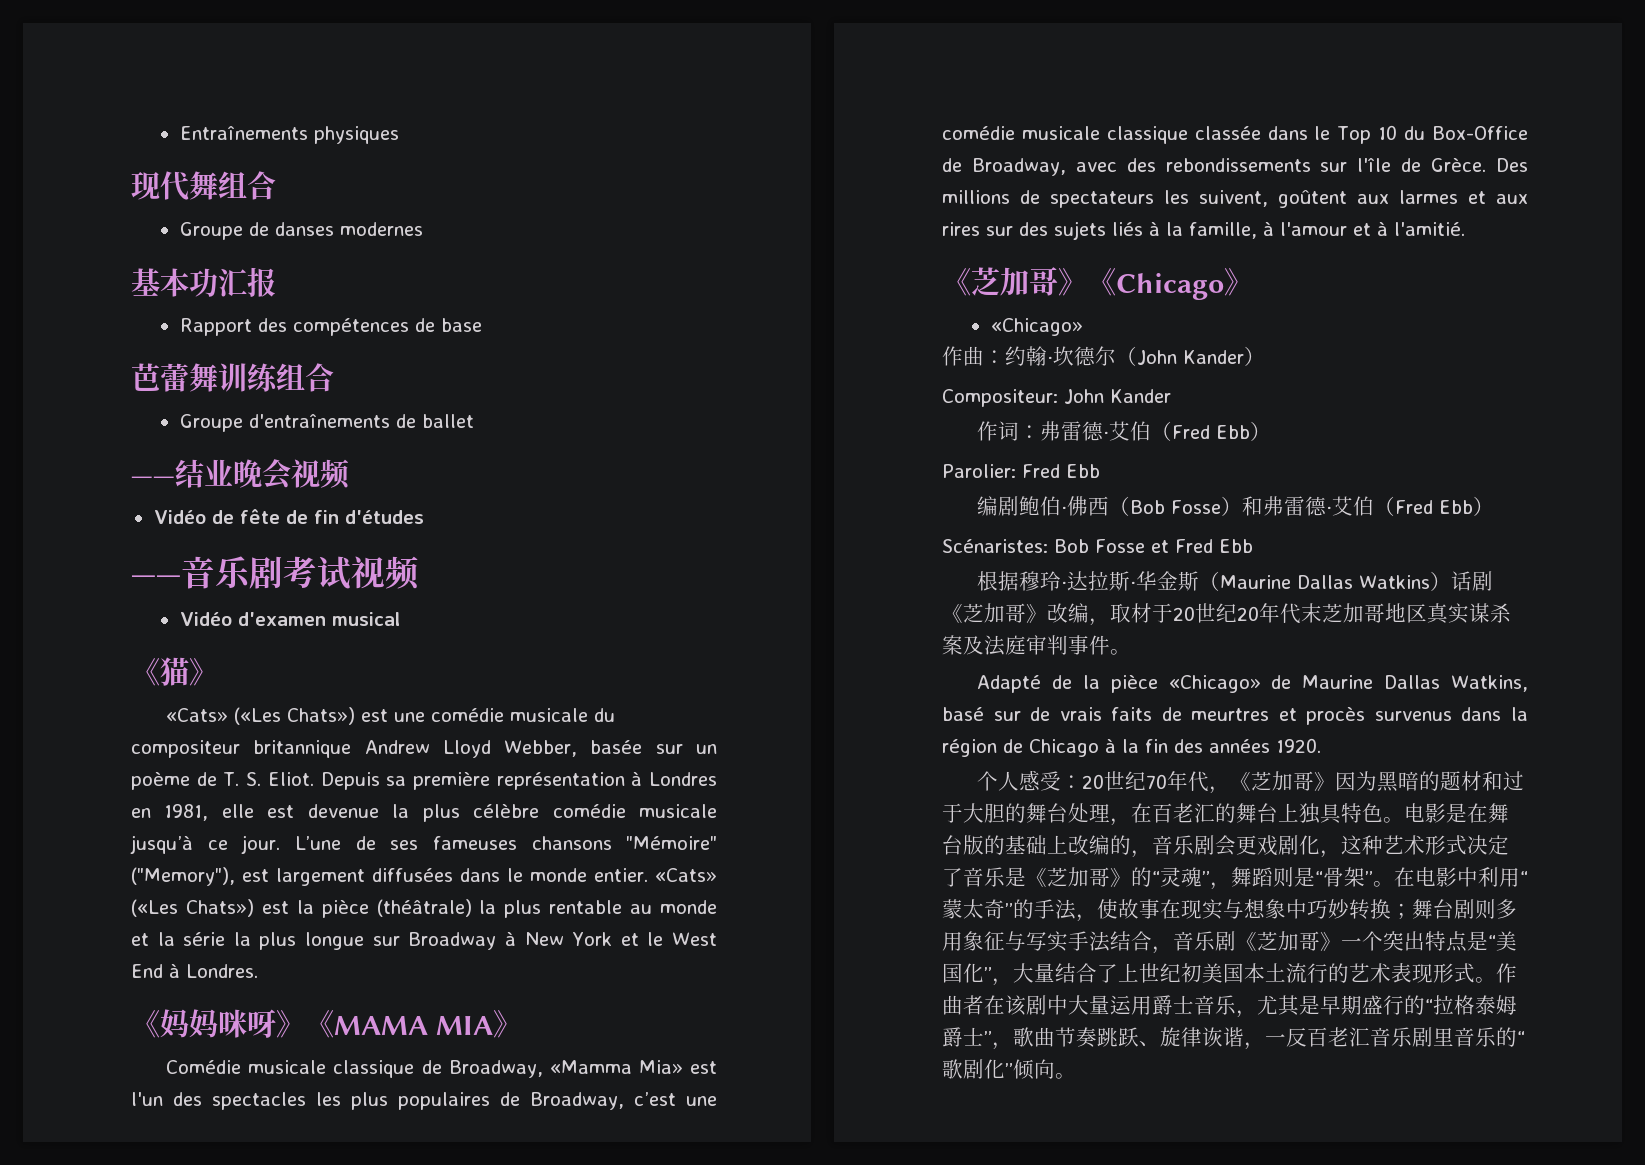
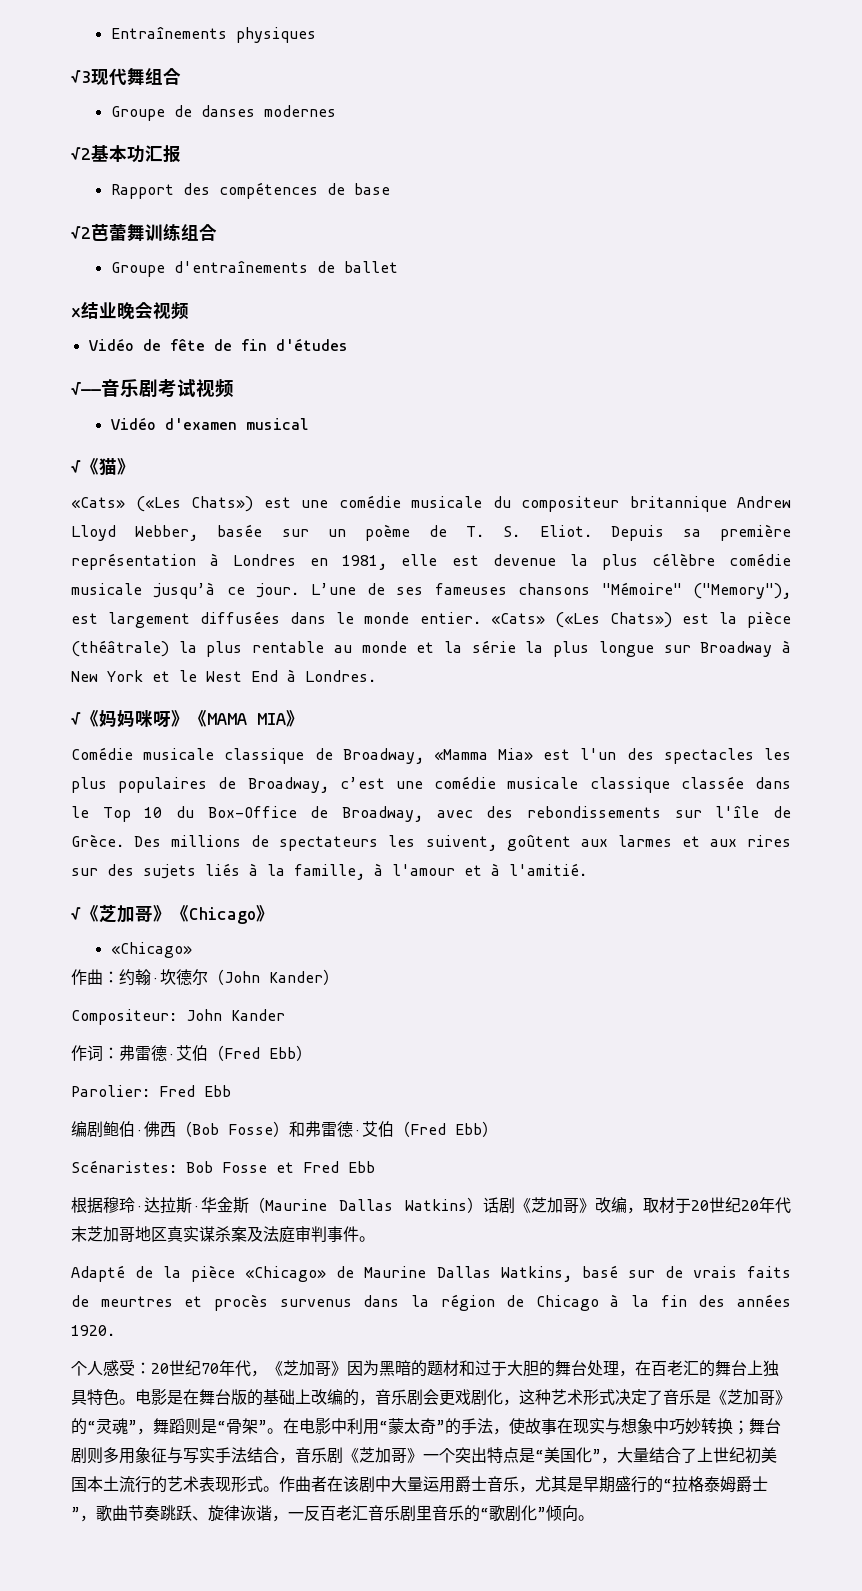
(399, 135) none -> [71,70,91,83] √3
(423, 229) none -> [71,147,91,160] √2
(482, 325) none -> [71,226,91,239] √2
[131,476,175,485] —— -> [71,307,81,318] ×
[131,575,181,585] —— -> [71,382,101,395] √——
(400, 619) none -> [71,460,81,473] √
(258, 971) none -> [71,712,81,725] √
(1465, 229) none -> [71,907,81,920] √

